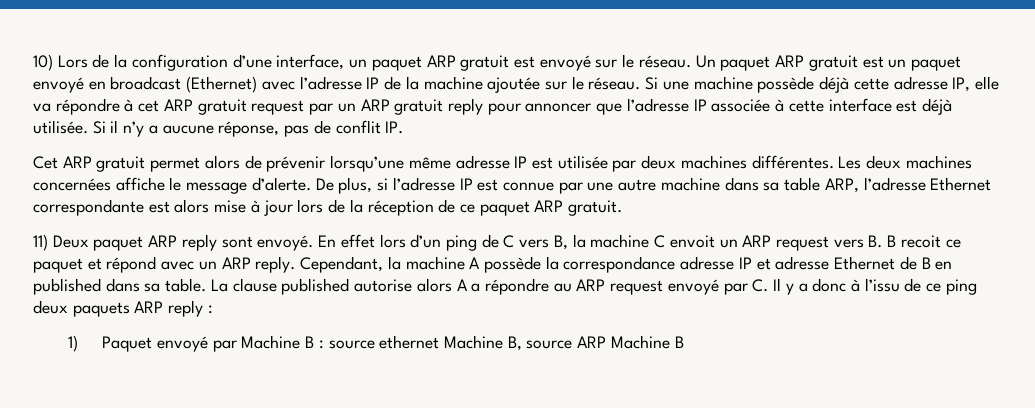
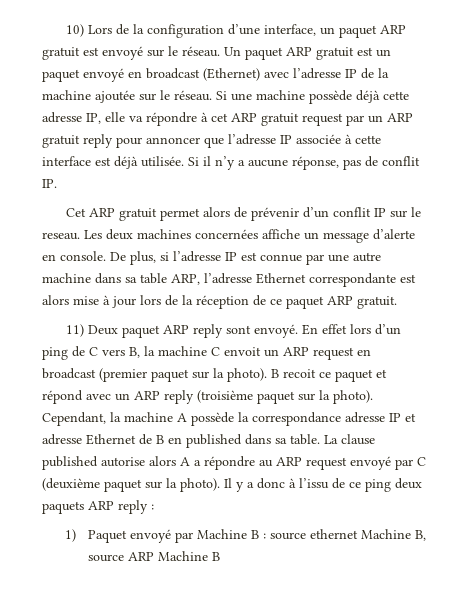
[330,155,834,172] lorsqu’une même adresse IP est utilisée par deux machines différentes. -> [303,207,422,218] [42,232,80,240] d’un conflit IP sur le reseau.
[169,177,311,194] le message d’alerte. -> [304,229,415,243] [42,251,106,261] un message d’alerte en console.
[833,235,883,248] vers B. -> [357,349,371,356] [42,368,267,382] en broadcast (premier paquet sur la photo).
[255,256,296,273] reply. -> [164,390,373,404] reply (troisième paquet sur la photo).
[752,279,769,292] C. -> [417,457,426,466] [42,478,220,492] C (deuxième paquet sur la photo).

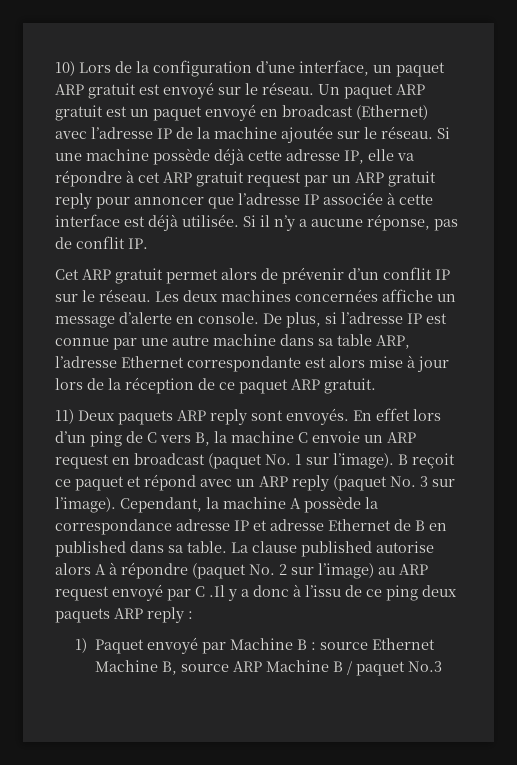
[42,232,80,240] reseau. -> [99,289,151,302] réseau.
[122,325,161,338] paquet -> [118,410,173,425] paquets
[254,324,299,338] envoyé. -> [286,408,349,425] envoyés.
[224,347,261,356] envoit -> [312,431,360,443] envoie
[99,368,316,382] (premier paquet sur la photo). B recoit -> [208,453,455,469] (paquet No. 1 sur l’image). B reçoit
[197,390,373,404] (troisième paquet sur la photo). -> [333,475,455,491] [55,497,116,513] (paquet No. 3 sur l’image).
[194,456,255,470] a répondre -> [109,562,374,579] à répondre (paquet No. 2 sur l’image)
[42,478,232,492] (deuxième paquet sur la photo). Il -> [209,585,225,597] .Il
[309,529,358,539] ethernet -> [371,638,435,650] Ethernet
(220, 556) none -> [346,661,442,676] / paquet No.3

